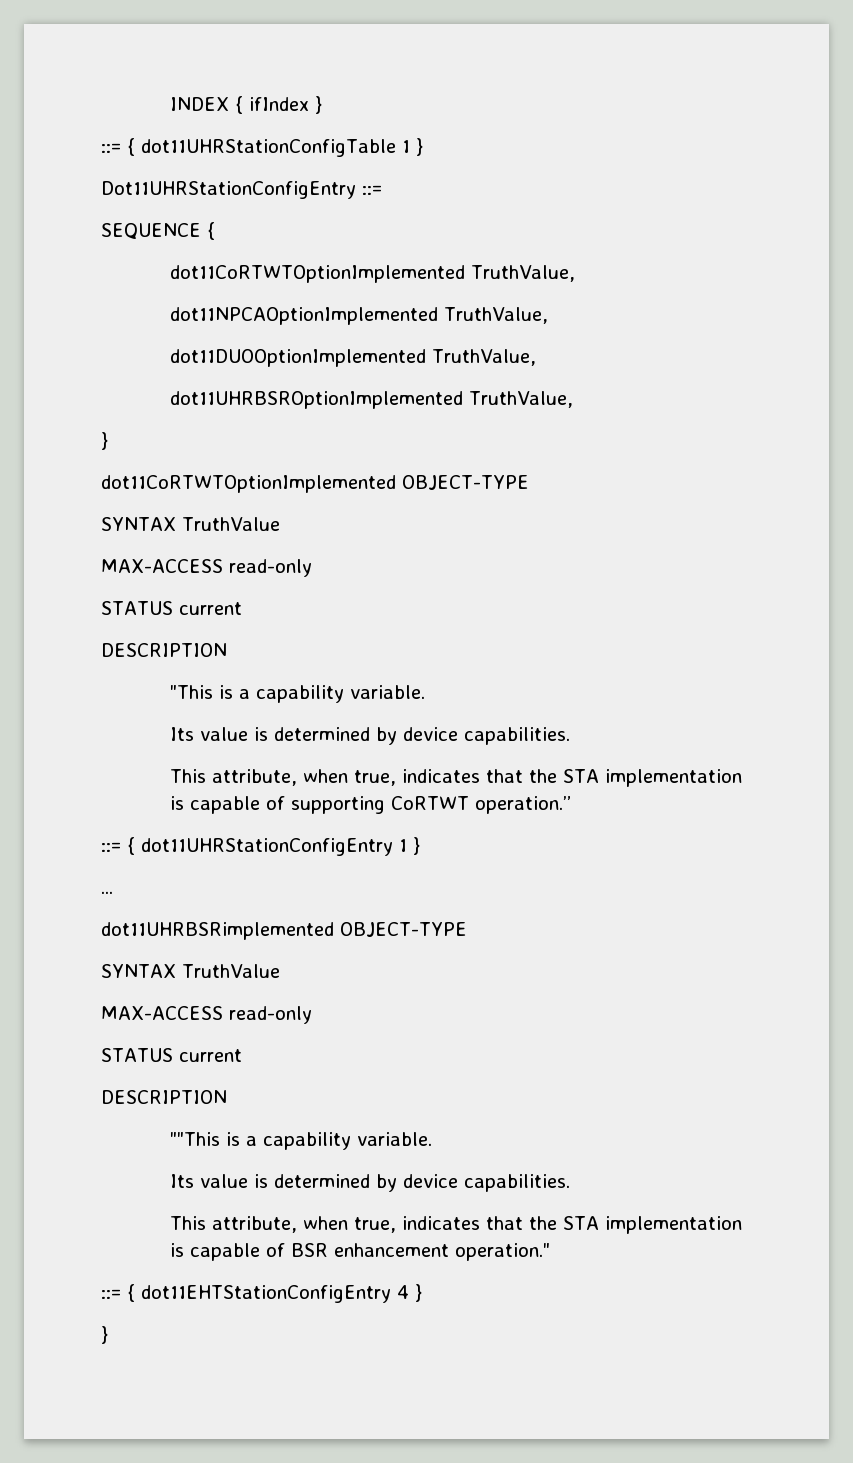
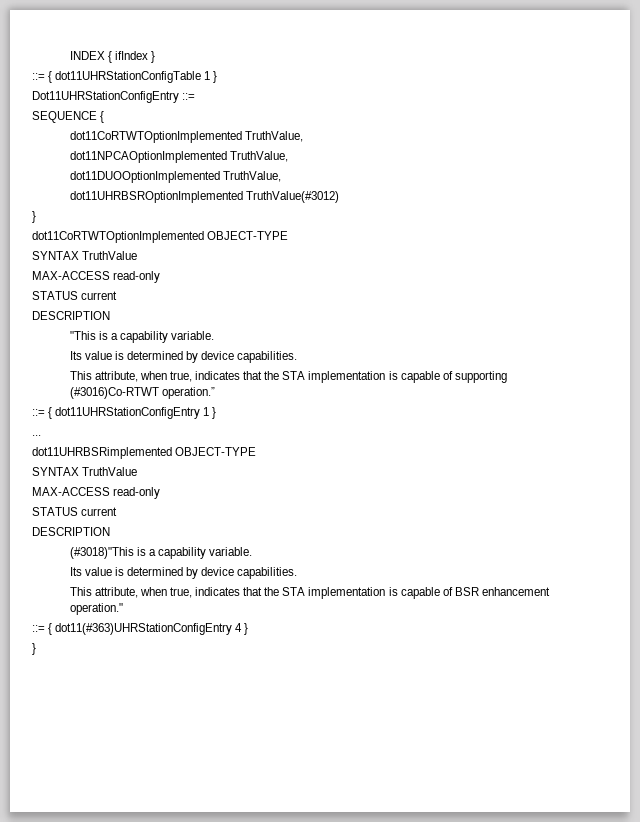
[469,391,574,408] TruthValue, -> [245,191,339,203] TruthValue(#3012)
[391,796,470,810] CoRTWT -> [69,387,159,399] (#3016)Co-RTWT
[170,1132,221,1146] ""This -> [69,547,134,559] (#3018)"This
[141,1285,391,1303] dot11EHTStationConfigEntry -> [55,623,233,635] dot11(#363)UHRStationConfigEntry

